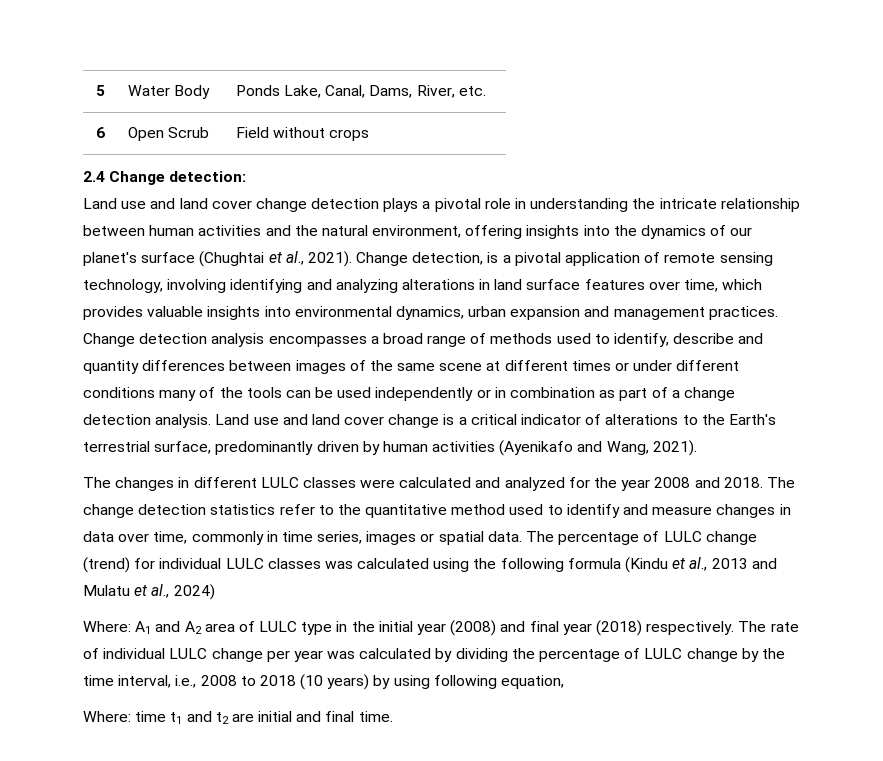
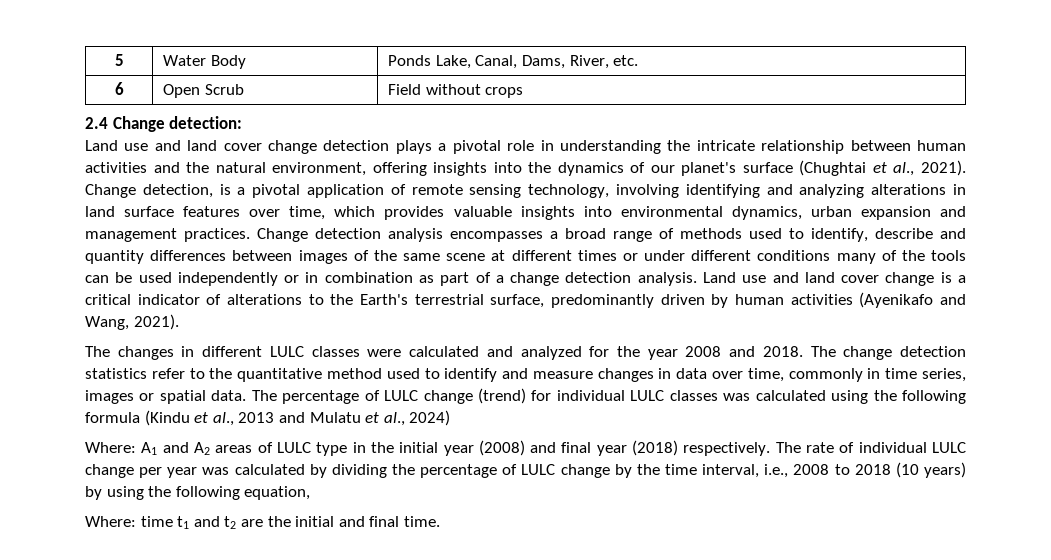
[204,623,235,632] area -> [215,445,253,453] areas
(430, 682) none -> [148,486,172,497] the
(254, 717) none -> [267,516,291,527] the

